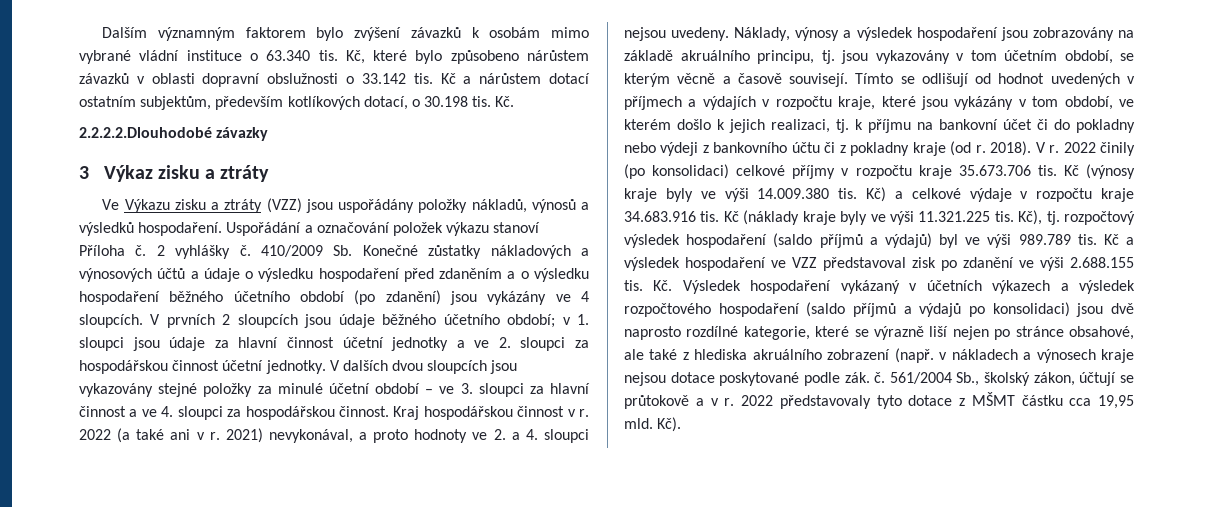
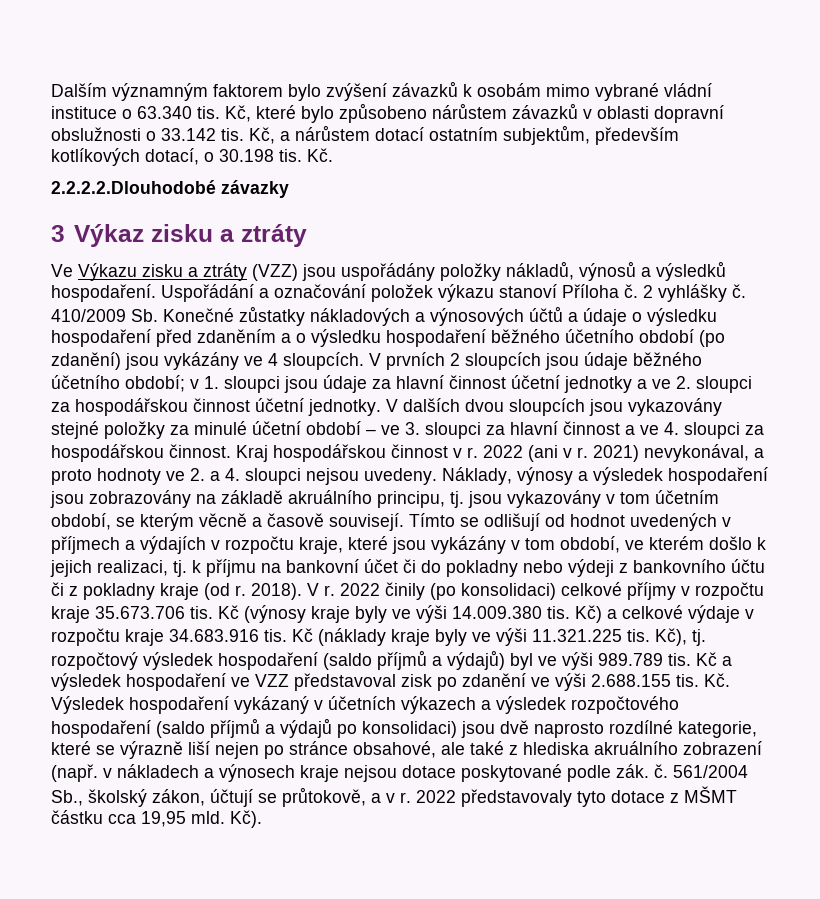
[440,73,456,84] Kč -> [249,127,275,144] Kč,
[117,428,191,443] (a také ani -> [528,445,558,462] (ani
[624,395,689,409] průtokově -> [282,787,366,807] průtokově,

